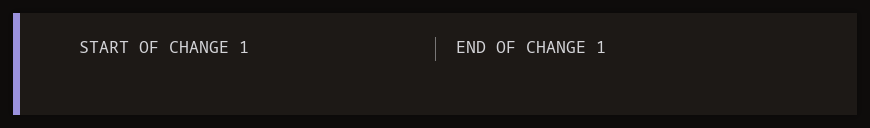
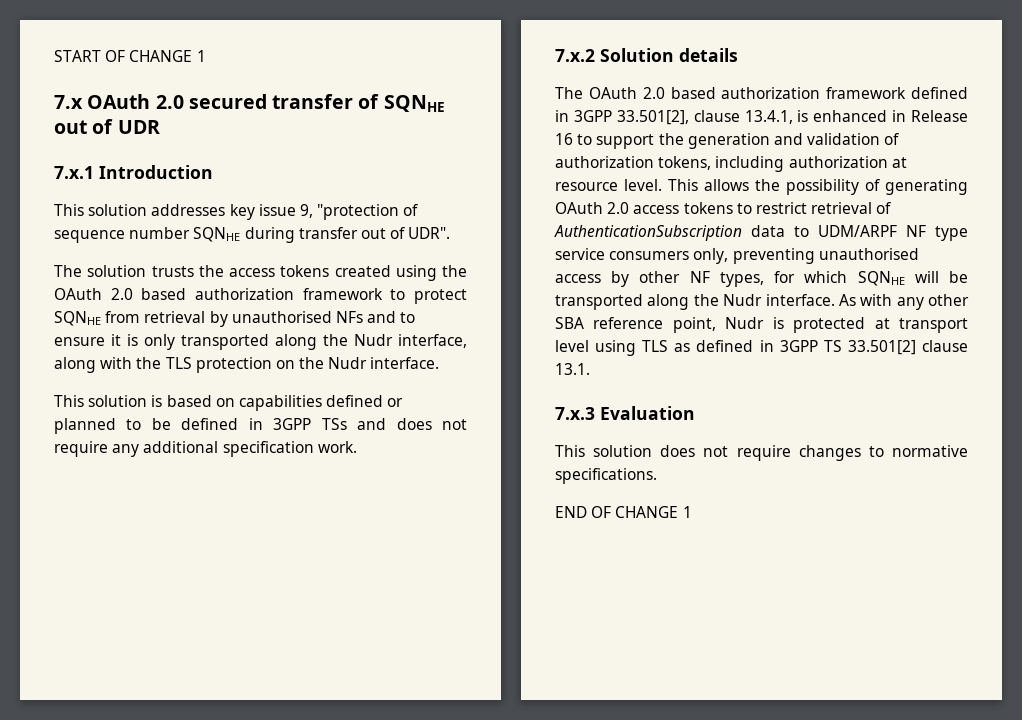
(249, 47) none -> [54,94,445,112] [54,119,160,134] [54,165,213,179] [54,204,419,220] [54,227,451,243] [54,265,467,281] [54,288,467,304] [54,311,416,327] [54,334,467,350] [54,357,440,373] [54,395,404,411] [54,418,468,434] [54,441,357,457] [555,48,738,62] [555,87,968,99] [555,110,968,125] [555,133,900,149] [555,156,907,172] [555,179,968,195] [555,202,892,214] [554,225,968,241] [555,248,919,264] [555,271,968,287] [555,294,969,310] [555,317,968,333] [555,340,968,356] [555,363,590,375] [555,406,695,420] [555,445,968,461] [555,468,657,484] // 7.x OAuth 2.0 secured transfer of SQNHE out of UDR // 7.x.1 Introduction // This solution addresses key issue 9, "protection of sequence number SQNHE during transfer out of UDR". // The solution trusts the access tokens created using the OAuth 2.0 based authorization framework to protect SQNHE from retrieval by unauthorised NFs and to ensure it is only transported along the Nudr interface, along with the TLS protection on the Nudr interface. // This solution is based on capabilities defined or planned to be defined in 3GPP TSs and does not require any additional specification work. // 7.x.2 Solution details // The OAuth 2.0 based authorization framework defined in 3GPP 33.501[2], clause 13.4.1, is enhanced in Release 16 to support the generation and validation of authorization tokens, including authorization at resource level. This allows the possibility of generating OAuth 2.0 access tokens to restrict retrieval of AuthenticationSubscription data to UDM/ARPF NF type service consumers only, preventing unauthorised access by other NF types, for which SQNHE will be transported along the Nudr interface. As with any other SBA reference point, Nudr is protected at transport level using TLS as defined in 3GPP TS 33.501[2] clause 13.1. // 7.x.3 Evaluation // This solution does not require changes to normative specifications.

